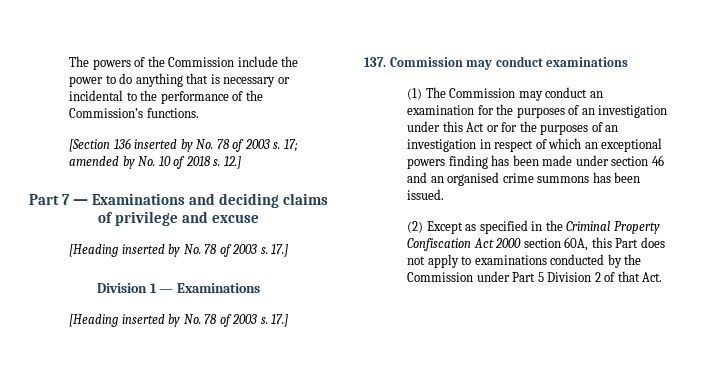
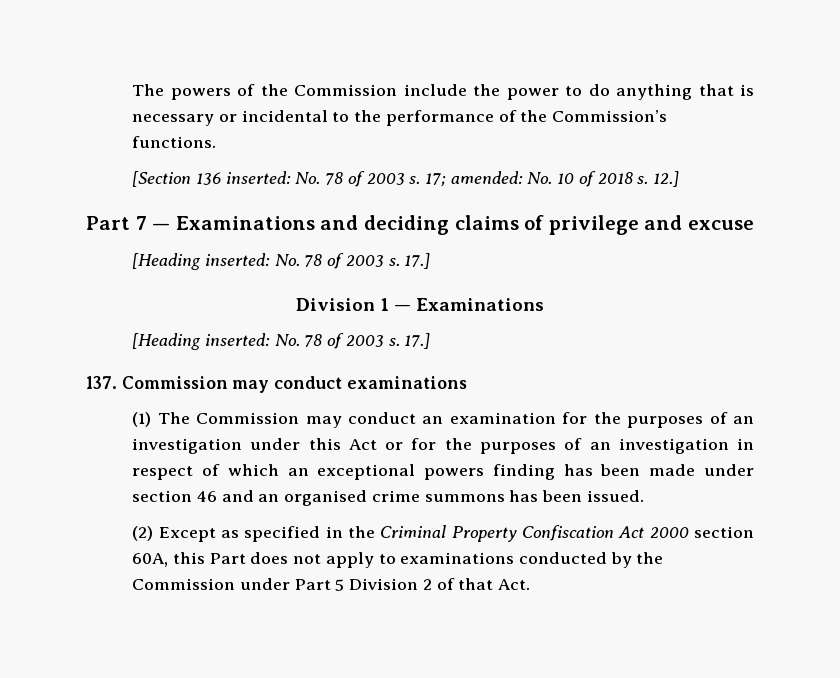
[134,139,193,152] inserted by -> [225,171,291,184] inserted:
[69,156,135,169] amended by -> [450,171,523,184] amended:
[121,244,181,257] inserted by -> [204,253,270,266] inserted:
[121,314,181,327] inserted by -> [204,333,270,346] inserted:

